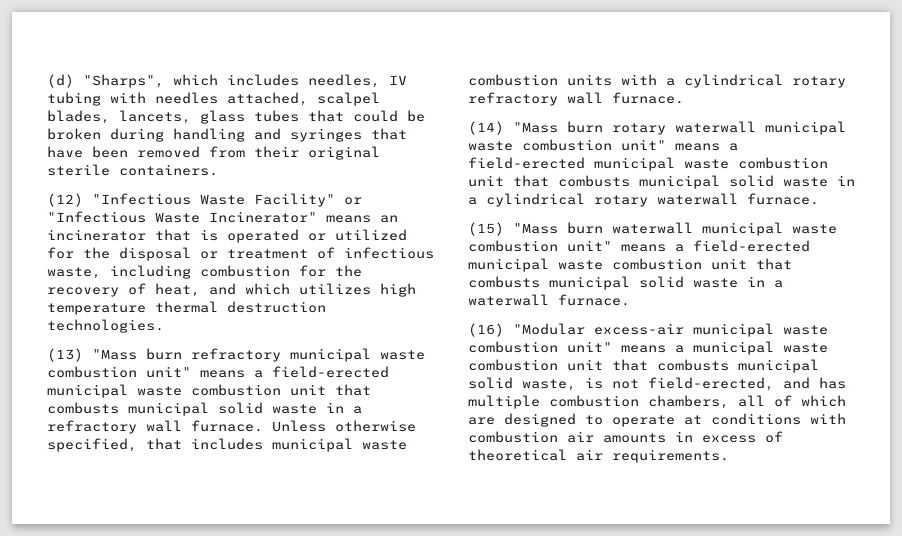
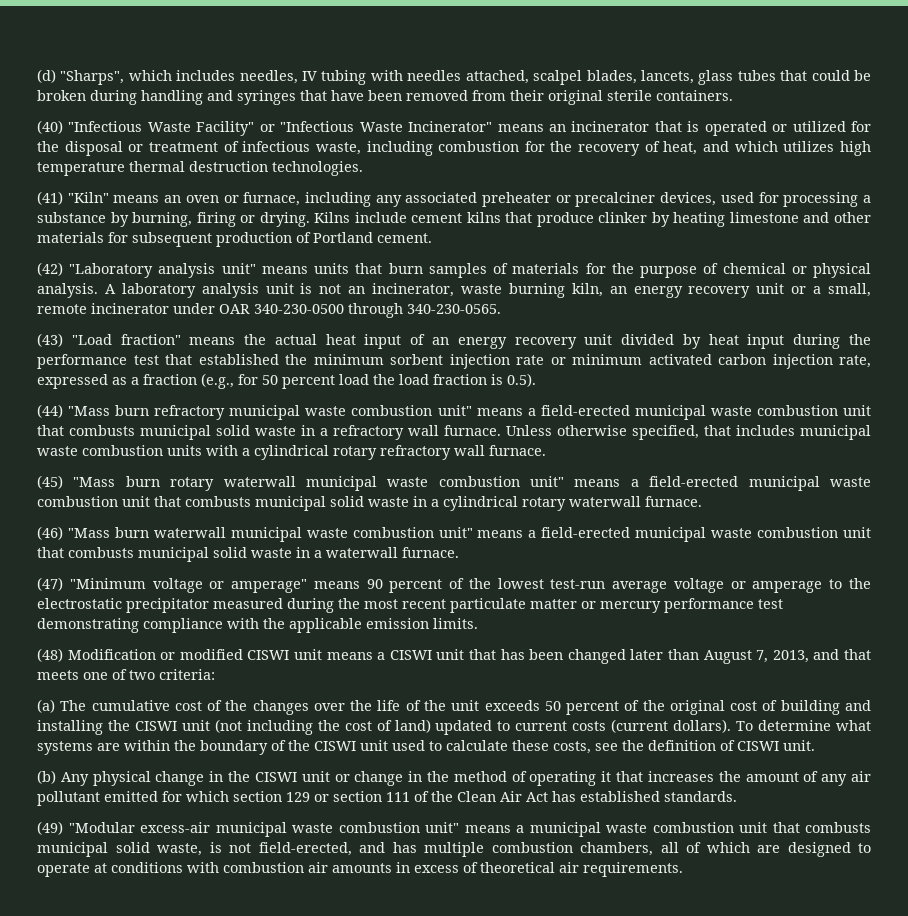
[47,193,83,207] (12) -> [37,120,63,134] (40)
[47,348,83,362] (13) -> [37,191,872,207] [37,212,871,227] [37,232,432,247] [37,262,872,278] [37,283,872,298] [37,303,501,318] [37,333,872,349] [37,354,871,369] [37,373,536,389] [37,404,63,418] (41) "Kiln" means an oven or furnace, including any associated preheater or precalciner devices, used for processing a substance by burning, firing or drying. Kilns include cement kilns that produce clinker by heating limestone and other materials for subsequent production of Portland cement. // (42) "Laboratory analysis unit" means units that burn samples of materials for the purpose of chemical or physical analysis. A laboratory analysis unit is not an incinerator, waste burning kiln, an energy recovery unit or a small, remote incinerator under OAR 340-230-0500 through 340-230-0565. // (43) "Load fraction" means the actual heat input of an energy recovery unit divided by heat input during the performance test that established the minimum sorbent injection rate or minimum activated carbon injection rate, expressed as a fraction (e.g., for 50 percent load the load fraction is 0.5). // (44)
[468,121,504,135] (14) -> [37,475,63,489] (45)
[468,222,504,236] (15) -> [37,526,63,540] (46)
[468,323,504,337] (16) -> [37,577,871,593] [37,598,783,613] [37,618,478,633] [37,648,872,664] [37,669,215,680] [37,699,871,715] [37,719,872,735] [37,740,815,755] [37,770,872,786] [37,791,737,806] [37,821,63,835] (47) "Minimum voltage or amperage" means 90 percent of the lowest test-run average voltage or amperage to the electrostatic precipitator measured during the most recent particulate matter or mercury performance test demonstrating compliance with the applicable emission limits. // (48) Modification or modified CISWI unit means a CISWI unit that has been changed later than August 7, 2013, and that meets one of two criteria: // (a) The cumulative cost of the changes over the life of the unit exceeds 50 percent of the original cost of building and installing the CISWI unit (not including the cost of land) updated to current costs (current dollars). To determine what systems are within the boundary of the CISWI unit used to calculate these costs, see the definition of CISWI unit. // (b) Any physical change in the CISWI unit or change in the method of operating it that increases the amount of any air pollutant emitted for which section 129 or section 111 of the Clean Air Act has established standards. // (49)

